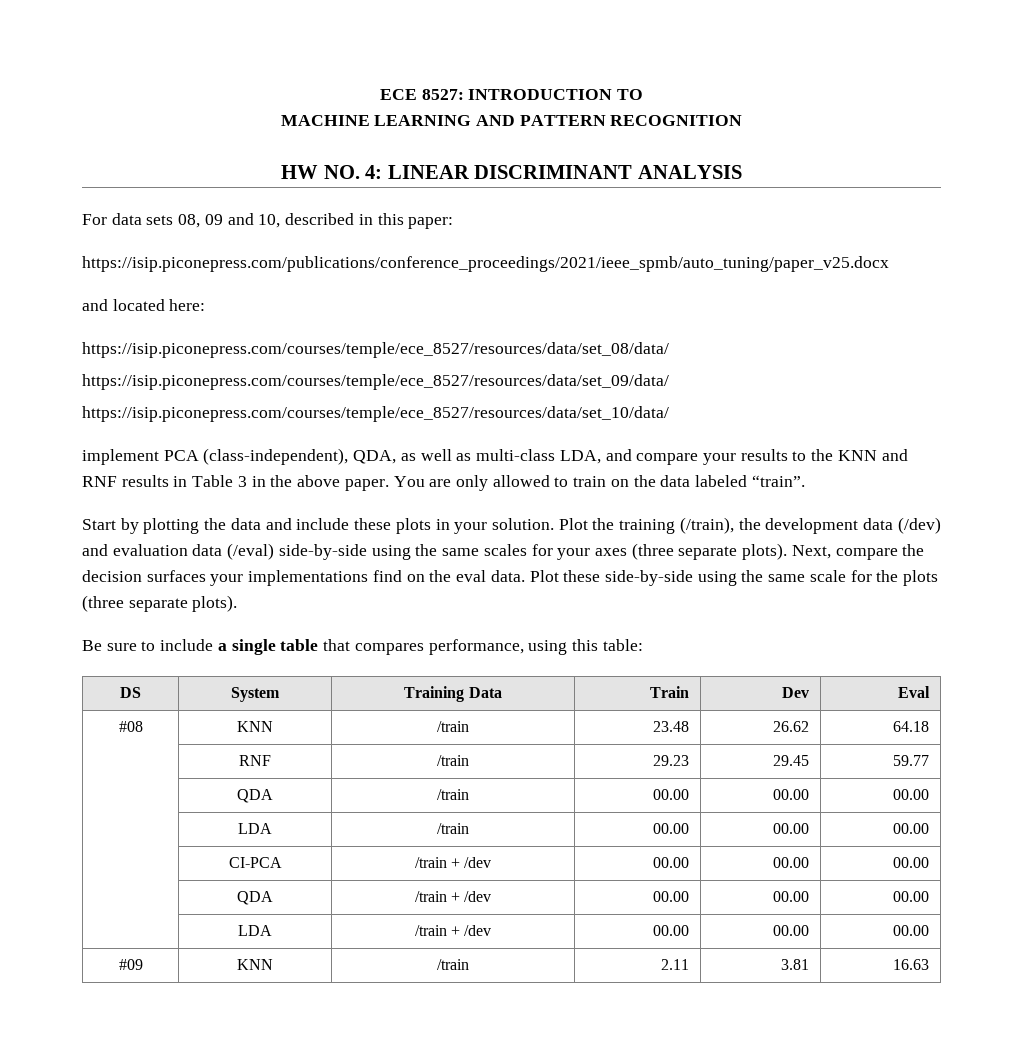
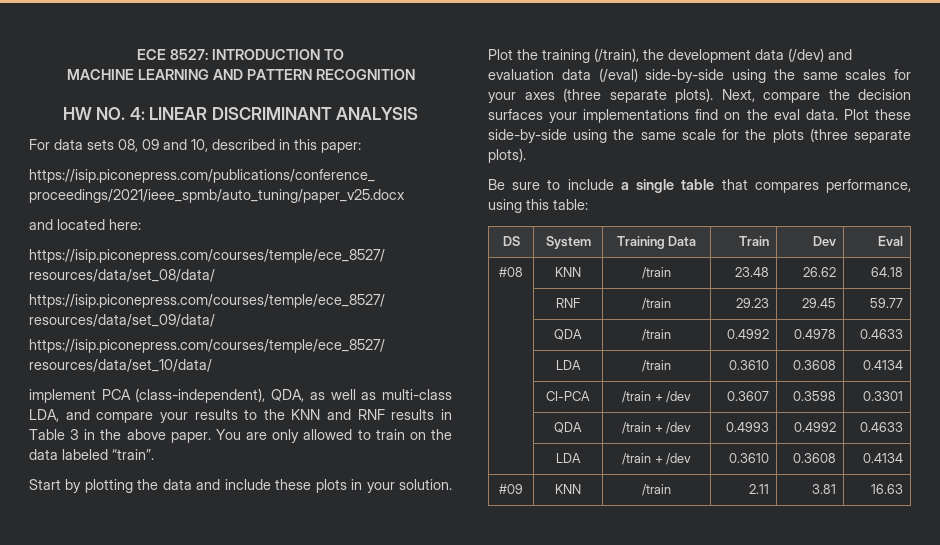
[652,789,689,800] [772,789,809,800] [892,789,929,800] 00.00 | 00.00 | 00.00 -> [727,329,770,339] [794,329,837,339] [860,329,904,339] 0.4992 | 0.4978 | 0.4633
[652,823,689,834] [772,823,809,834] [892,823,929,834] 00.00 | 00.00 | 00.00 -> [729,360,770,370] [793,360,837,370] [863,360,904,370] 0.3610 | 0.3608 | 0.4134
[652,857,689,868] [772,857,809,868] [892,857,929,868] 00.00 | 00.00 | 00.00 -> [727,391,770,401] [793,391,837,401] [863,391,904,401] 0.3607 | 0.3598 | 0.3301
[652,891,689,902] [772,891,809,902] [892,891,929,902] 00.00 | 00.00 | 00.00 -> [726,422,770,432] [794,422,837,432] [860,422,904,432] 0.4993 | 0.4992 | 0.4633
[652,925,689,936] [772,925,809,936] [892,925,929,936] 00.00 | 00.00 | 00.00 -> [729,453,770,463] [793,453,837,463] [863,453,904,463] 0.3610 | 0.3608 | 0.4134

